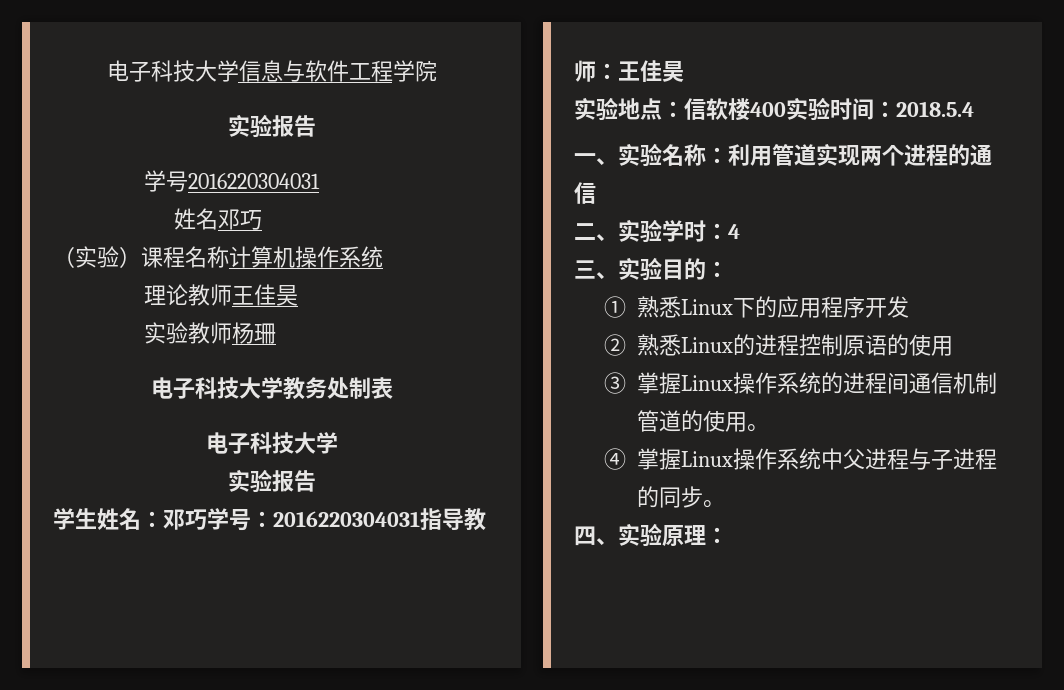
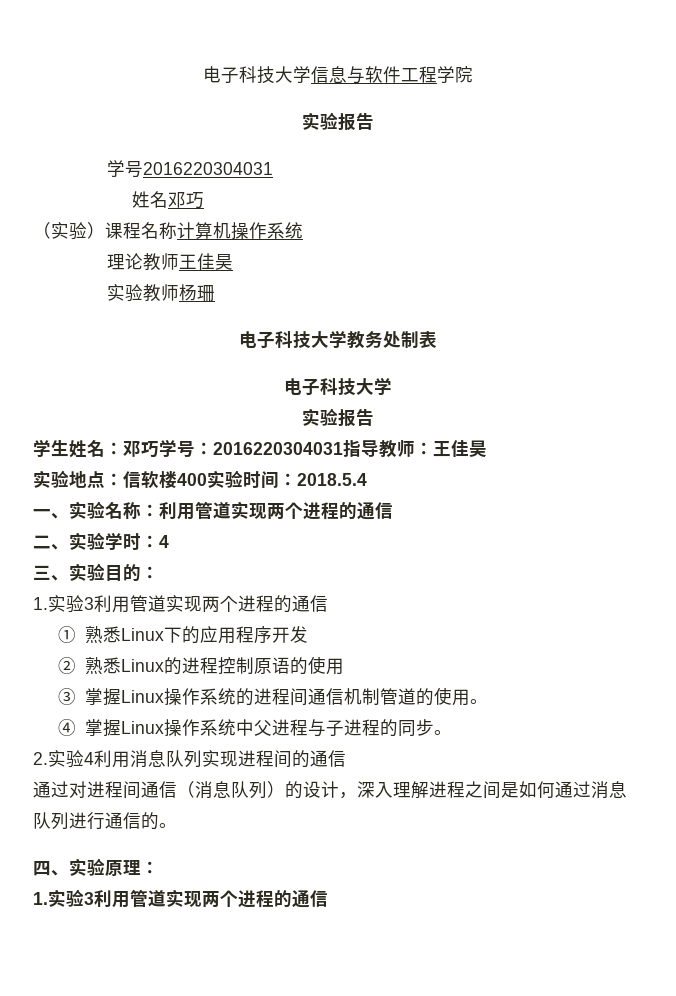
(728, 269) none -> [33,595,328,613] // 1.实验3利用管道实现两个进程的通信
[574,523,728,547] 四、实验原理： -> [33,750,346,768] [33,781,627,799] [33,812,177,830] [33,858,159,876] [33,889,328,908] 2.实验4利用消息队列实现进程间的通信 // 通过对进程间通信（消息队列）的设计，深入理解进程之间是如何通过消息队列进行通信的。 // 四、实验原理： // 1.实验3利用管道实现两个进程的通信

